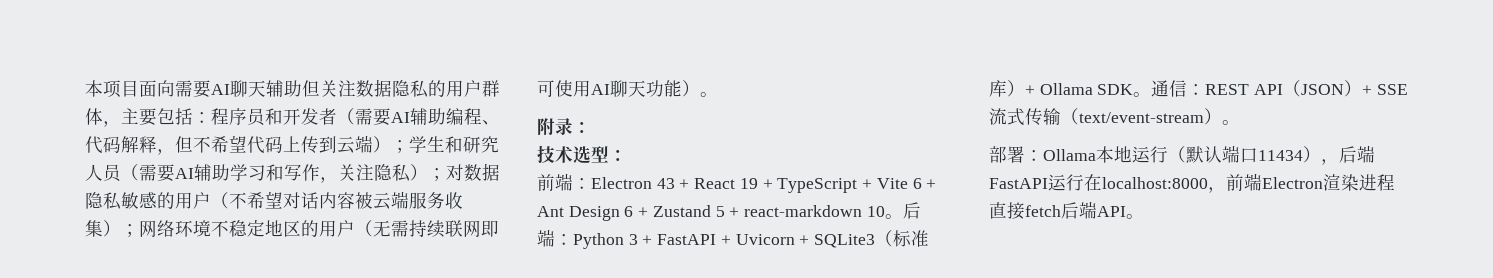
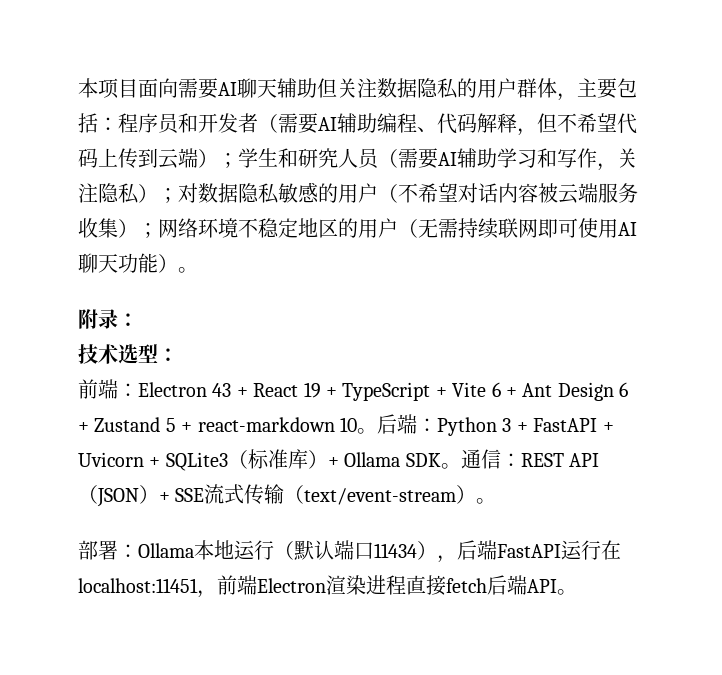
[1102,177,1208,189] localhost:8000 -> [78,578,198,593] localhost:11451

